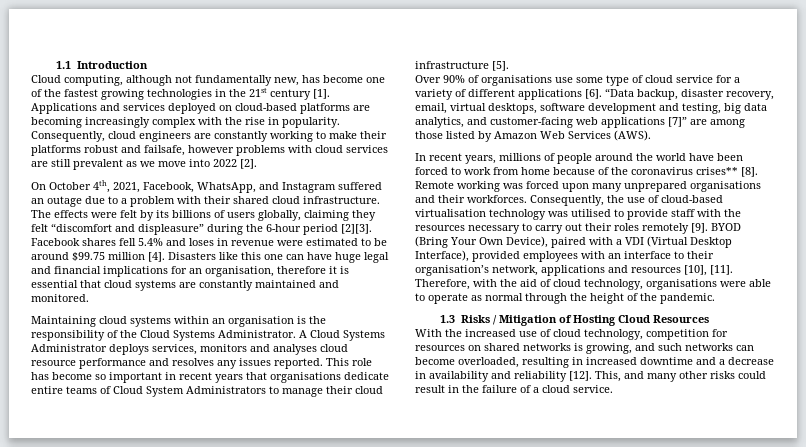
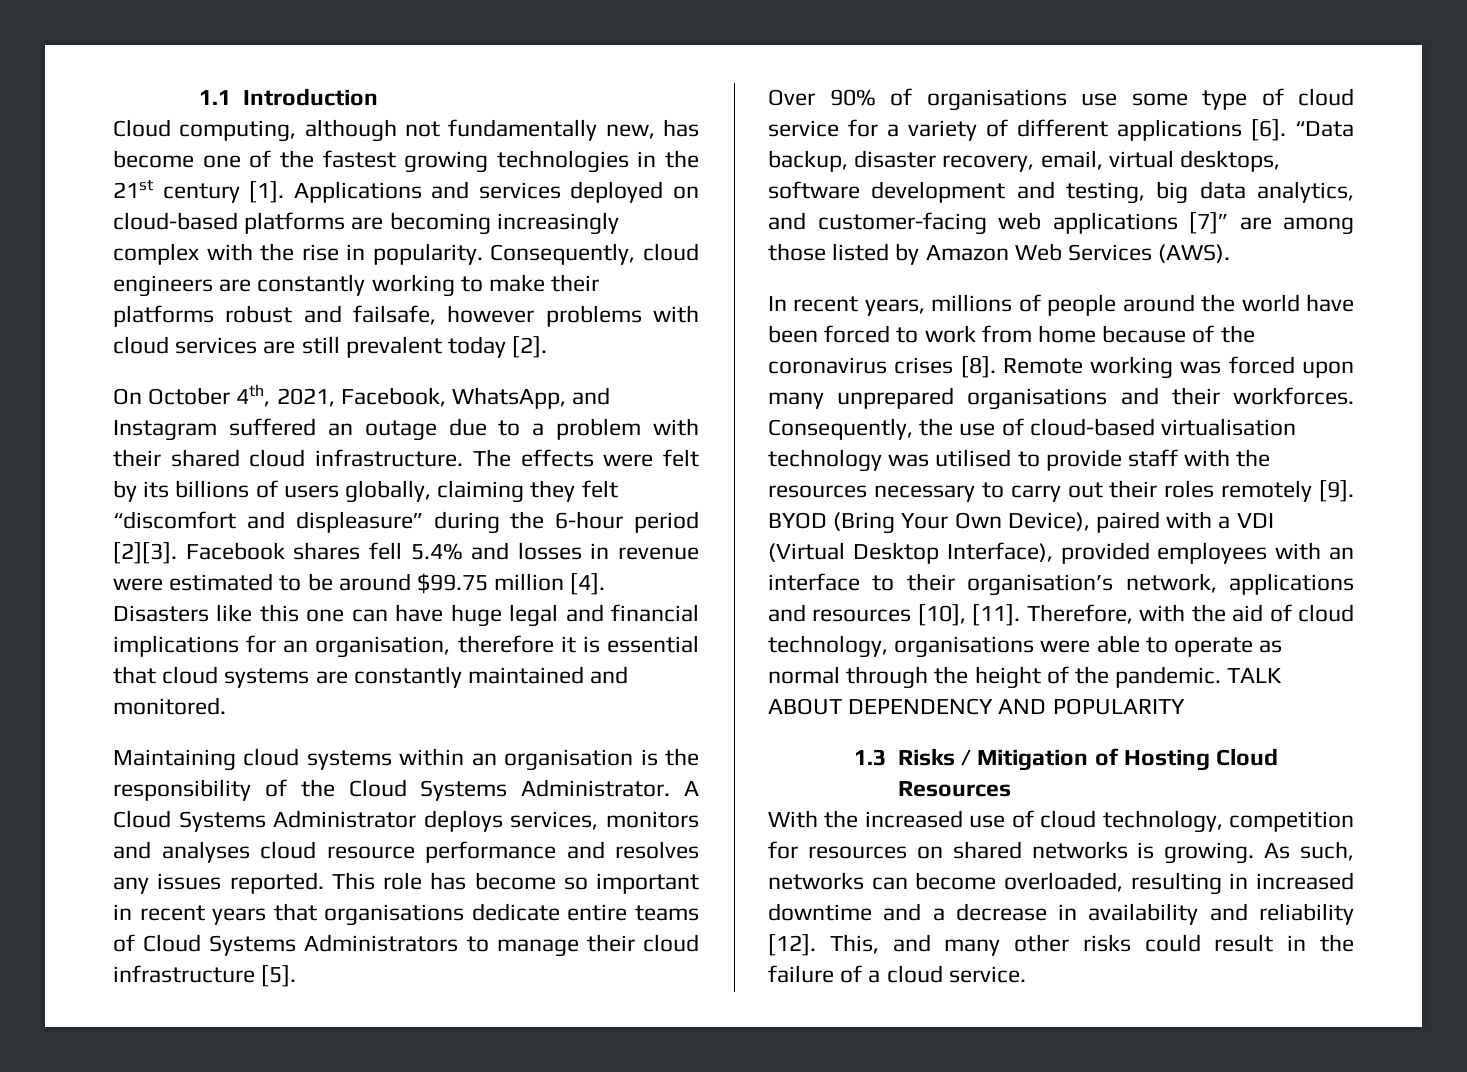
[126,159,237,167] as we move into 2022 -> [448,336,507,358] today
[189,238,214,246] loses -> [517,542,582,560] losses
[146,386,184,397] System -> [209,935,297,956] Systems
[696,167,738,175] crises** -> [894,357,954,374] crises
(715, 298) none -> [1227,668,1283,683] [768,698,1185,715] TALK ABOUT DEPENDENCY AND POPULARITY
[586,343,682,354] growing, and such -> [1164,841,1354,864] growing. As such,

